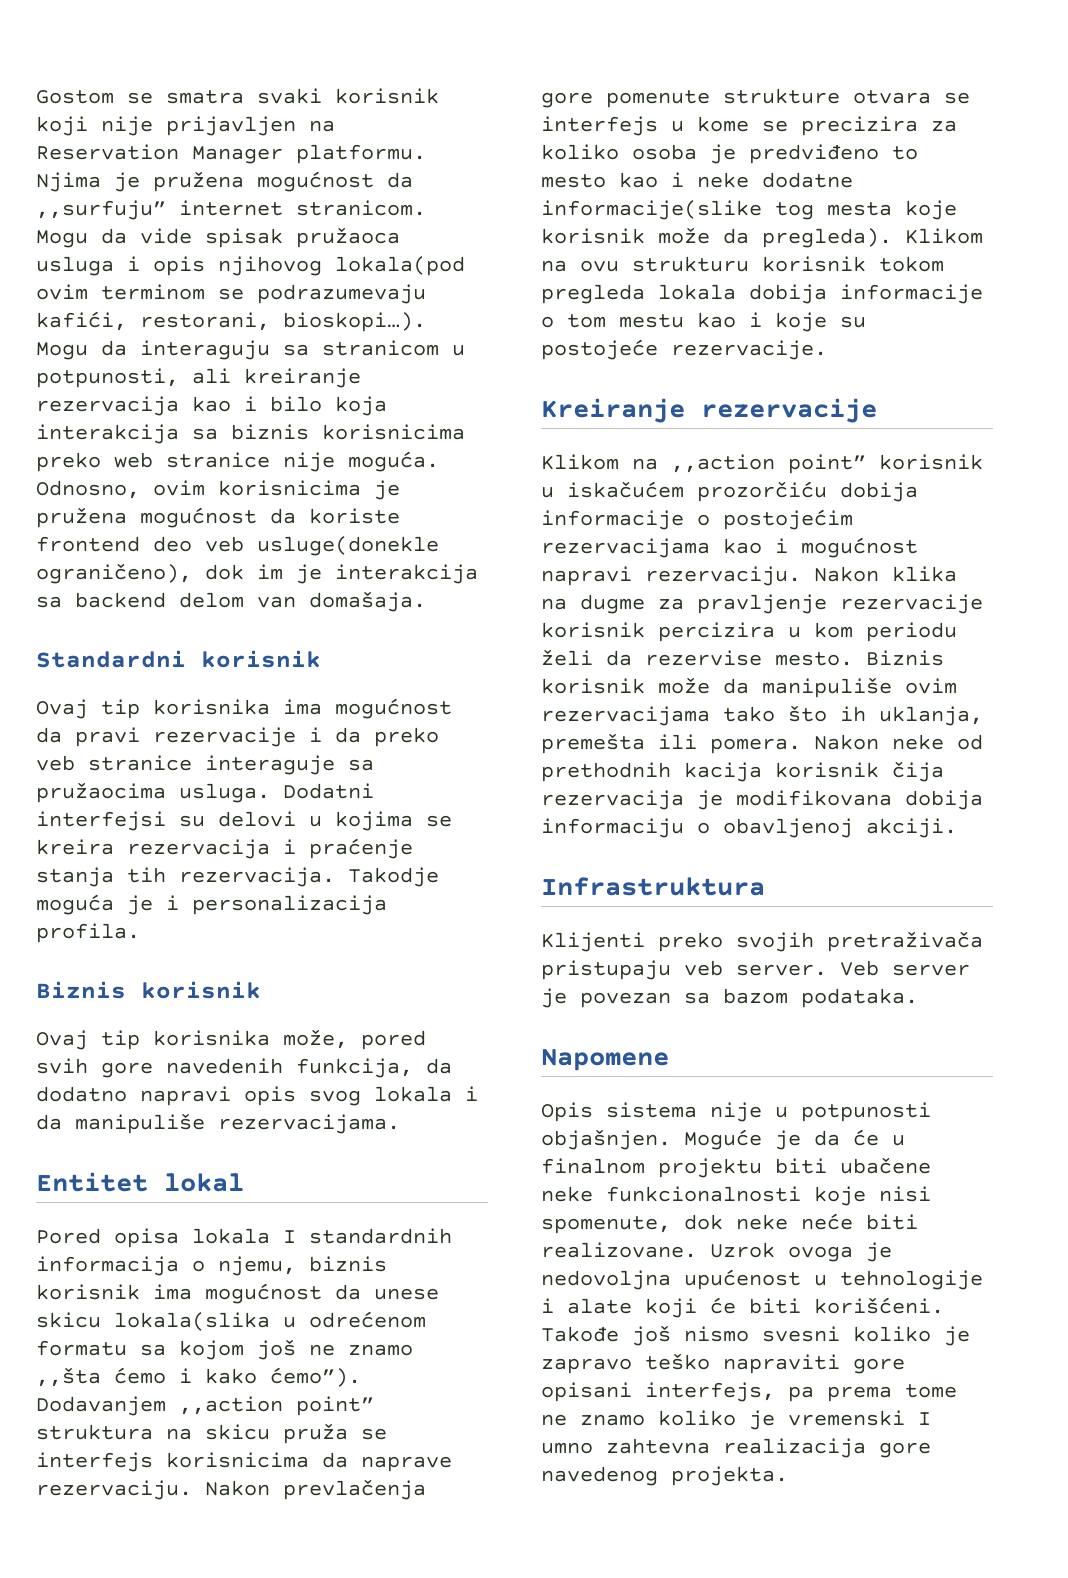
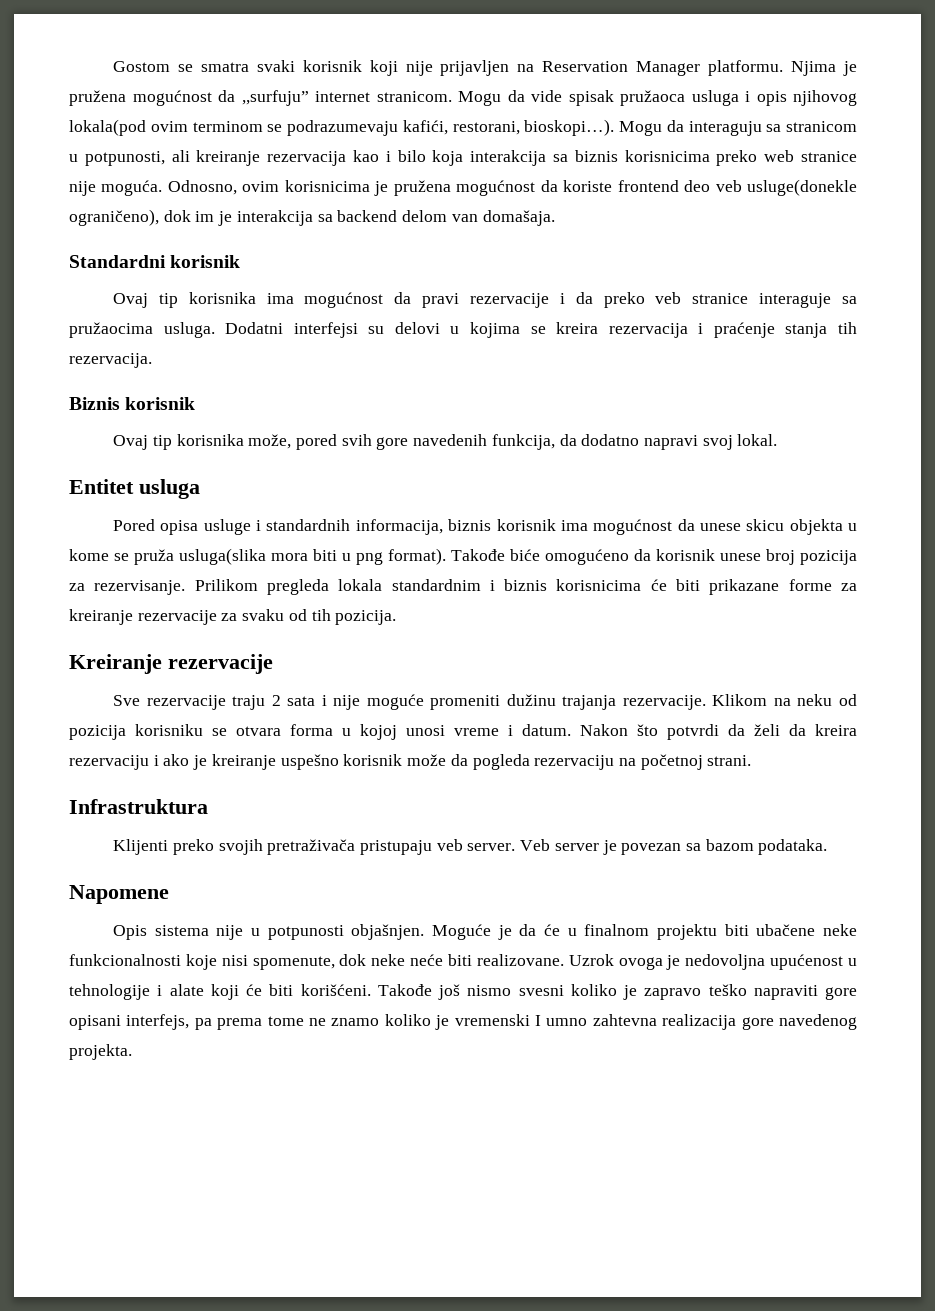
[348,867,439,887] [36,894,387,915] [36,923,140,943] Takodje moguća je i personalizacija profila. -> (152, 360) none
[244,1086,478,1106] [36,1113,400,1134] opis svog lokala i da manipuliše rezervacijama. -> [702,434,778,450] svoj lokal.
[164,1173,244,1192] lokal -> [139,479,200,499] usluga
[192,1228,452,1244] [36,1256,296,1276] lokala I standardnih informacija o njemu, -> [203,519,443,535] usluge i standardnih informacija,
[114,1311,426,1331] [36,1339,413,1360] [36,1367,361,1387] [36,1396,374,1416] [36,1423,387,1444] [36,1452,452,1472] [36,1479,426,1500] [541,88,970,108] [541,116,957,136] [541,144,918,164] [541,172,853,188] [541,200,957,220] [541,227,983,248] [541,256,944,272] [541,284,983,304] [541,312,866,332] [541,339,827,360] [541,398,877,423] [541,454,983,474] [541,481,918,502] [541,509,853,530] [541,537,918,558] [541,566,957,586] [541,594,983,614] [541,622,957,642] [541,649,944,666] [541,677,957,698] [541,705,983,726] [541,733,983,754] [541,761,944,782] [541,790,983,810] [541,818,957,838] lokala(slika u odrećenom formatu sa kojom još ne znamo ,,šta ćemo i kako ćemo”). Dodavanjem ,,action point” struktura na skicu pruža se interfejs korisnicima da naprave rezervaciju. Nakon prevlačenja gore pomenute strukture otvara se interfejs u kome se precizira za koliko osoba je predviđeno to mesto kao i neke dodatne informacije(slike tog mesta koje korisnik može da pregleda). Klikom na ovu strukturu korisnik tokom pregleda lokala dobija informacije o tom mestu kao i koje su postojeće rezervacije. // Kreiranje rezervacije // Klikom na ,,action point” korisnik u iskačućem prozorčiću dobija informacije o postojećim rezervacijama kao i mogućnost napravi rezervaciju. Nakon klika na dugme za pravljenje rezervacije korisnik percizira u kom periodu želi da rezervise mesto. Biznis korisnik može da manipuliše ovim rezervacijama tako što ih uklanja, premešta ili pomera. Nakon neke od prethodnih kacija korisnik čija rezervacija je modifikovana dobija informaciju o obavljenoj akciji. -> [789,519,857,535] [69,548,857,565] [69,579,857,595] [69,609,397,625] [69,654,273,674] [113,694,857,710] [69,724,857,740] [69,754,752,770] objekta u kome se pruža usluga(slika mora biti u png format). Takođe biće omogućeno da korisnik unese broj pozicija za rezervisanje. Prilikom pregleda lokala standardnim i biznis korisnicima će biti prikazane forme za kreiranje rezervacije za svaku od tih pozicija. // Kreiranje rezervacije // Sve rezervacije traju 2 sata i nije moguće promeniti dužinu trajanja rezervacije. Klikom na neku od pozicija korisniku se otvara forma u kojoj unosi vreme i datum. Nakon što potvrdi da želi da kreira rezervaciju i ako je kreiranje uspešno korisnik može da pogleda rezervaciju na početnoj strani.

